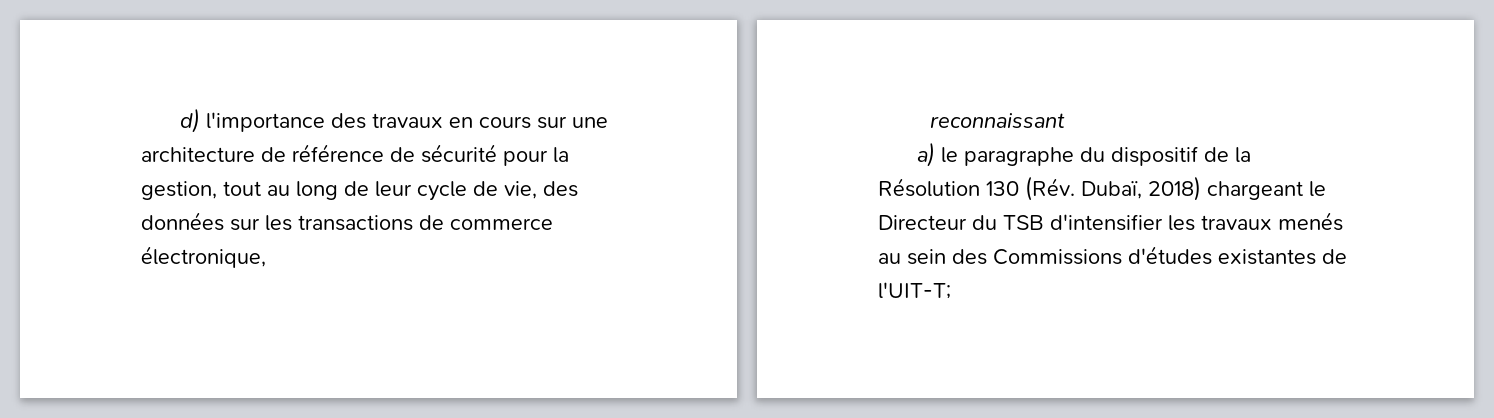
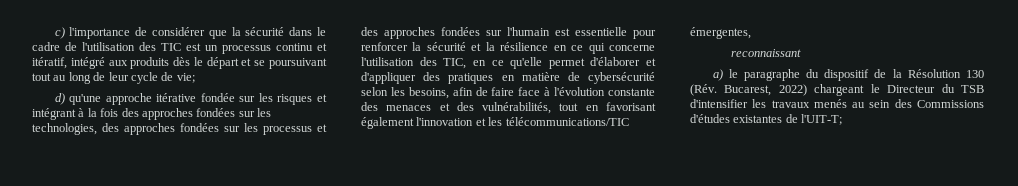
[180,108,609,133] [141,144,569,166] [141,181,217,200] d) l'importance des travaux en cours sur une architecture de référence de sécurité pour la gestion, -> [54,27,327,39] [32,42,327,54] [32,57,327,69] c) l'importance de considérer que la sécurité dans le cadre de l'utilisation des TIC est un processus continu et itératif, intégré aux produits dès le départ et se poursuivant
[504,181,578,199] [141,212,553,231] [141,246,266,268] vie, des données sur les transactions de commerce électronique, -> [176,73,195,83] [54,93,328,105] [32,108,271,120] [32,123,327,135] [361,27,656,39] [361,42,655,54] [361,57,656,69] [361,72,655,84] [361,87,655,99] [361,102,656,114] [361,117,629,129] [690,27,751,39] vie; // d) qu'une approche itérative fondée sur les risques et intégrant à la fois des approches fondées sur les technologies, des approches fondées sur les processus et des approches fondées sur l'humain est essentielle pour renforcer la sécurité et la résilience en ce qui concerne l'utilisation des TIC, en ce qu'elle permet d'élaborer et d'appliquer des pratiques en matière de cybersécurité selon les besoins, afin de faire face à l'évolution constante des menaces et des vulnérabilités, tout en favorisant également l'innovation et les télécommunications/TIC émergentes,
[1081,176,1201,201] Dubaï, 2018) -> [724,84,807,96] Bucarest, 2022)

